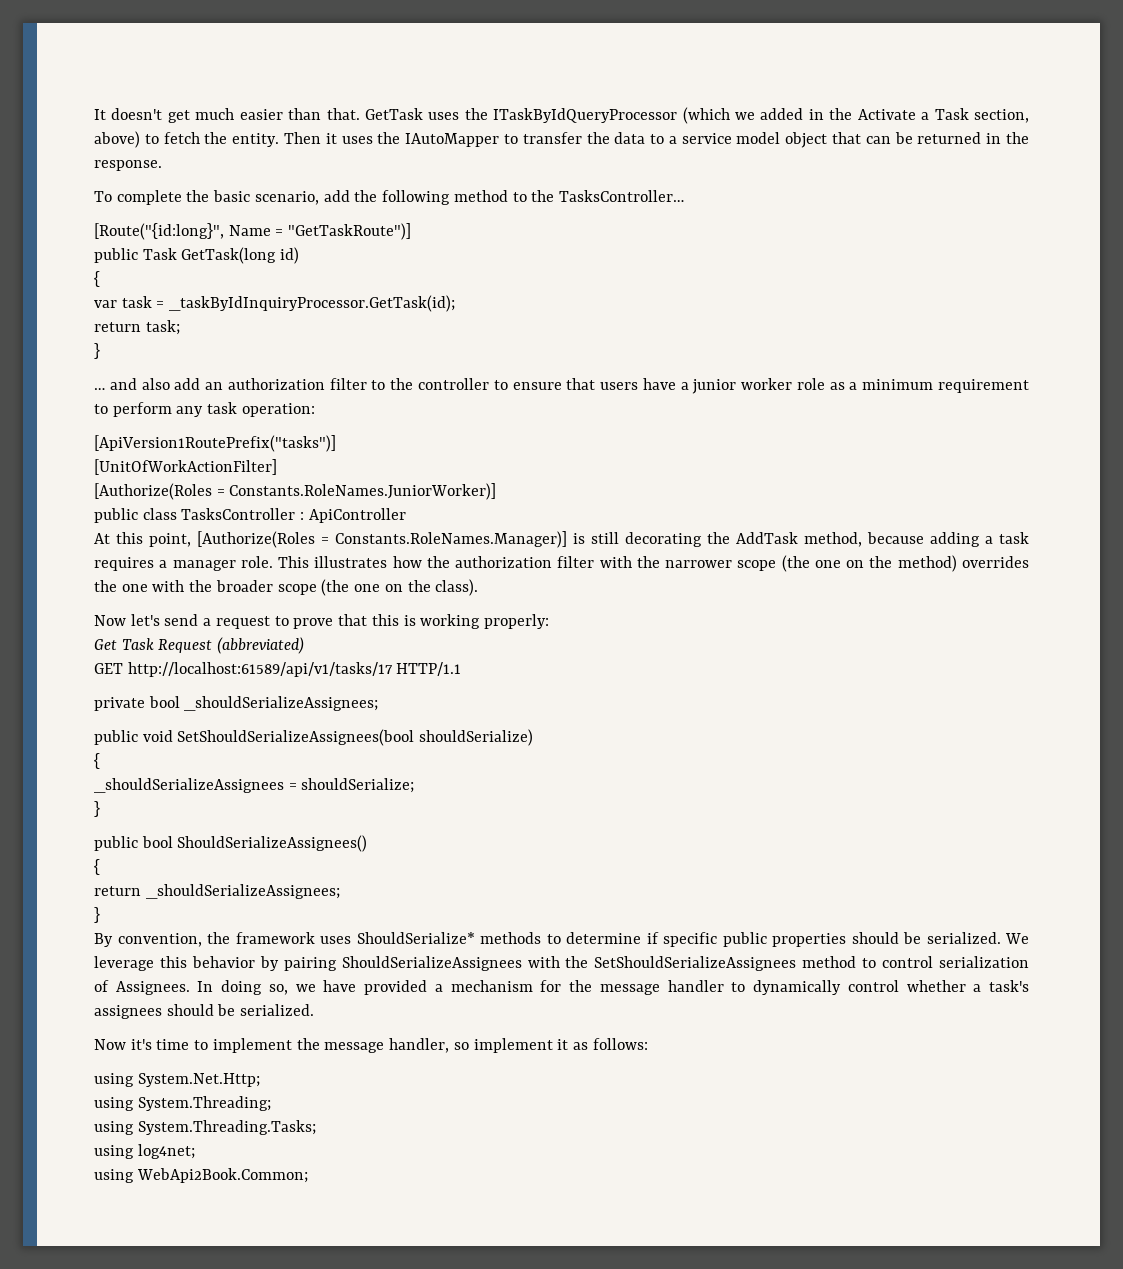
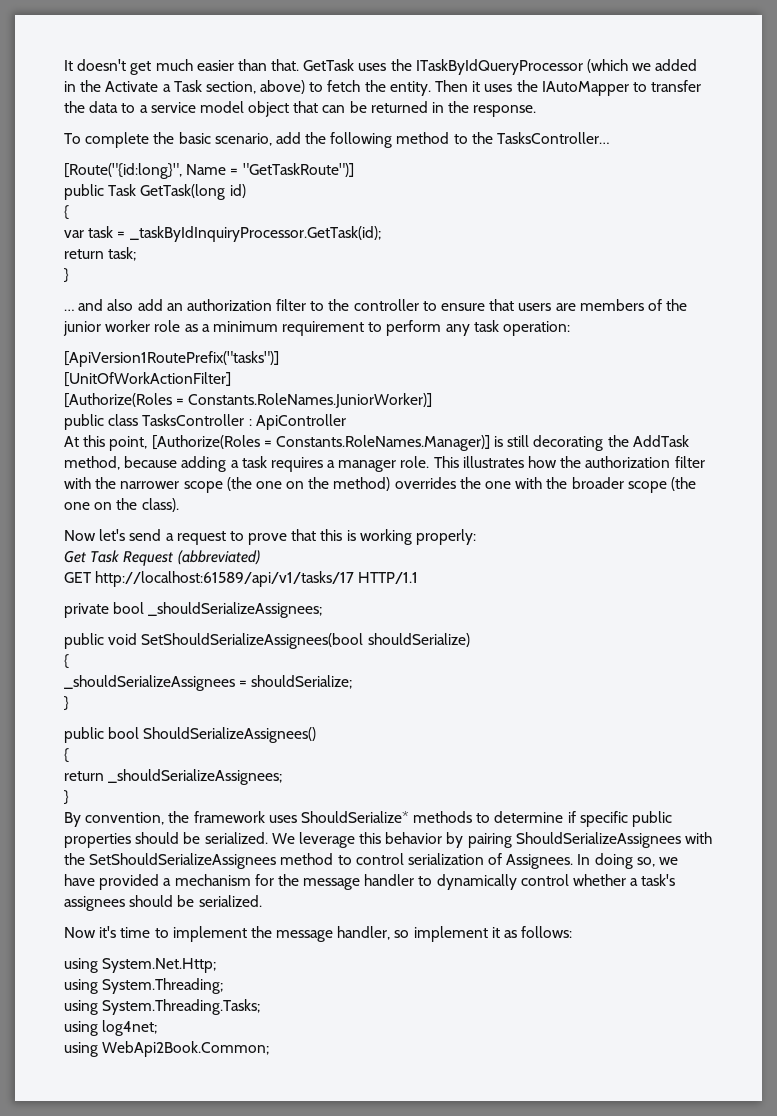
[642,378,689,390] have a -> [555,299,688,311] are members of the

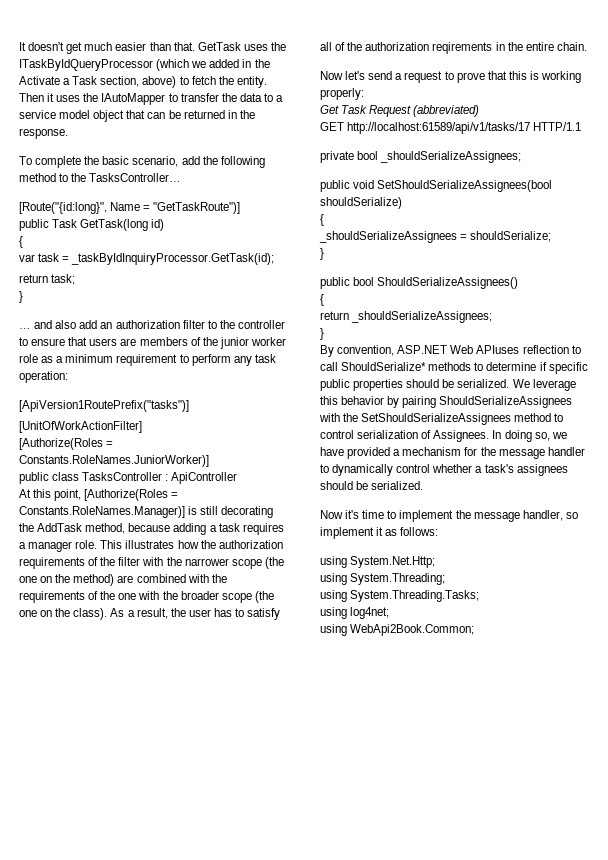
(671, 462) none -> [19,557,116,569] requirements of the
[394,477,456,489] overrides -> [117,574,227,583] [19,591,99,603] are combined with the requirements of
(179, 505) none -> [110,608,281,620] [320,42,587,54] As a result, the user has to satisfy all of the authorization reqirements in the entire chain.
[168,811,297,823] the framework uses -> [397,345,581,354] [320,362,338,371] ASP.NET Web APIuses reflection to call

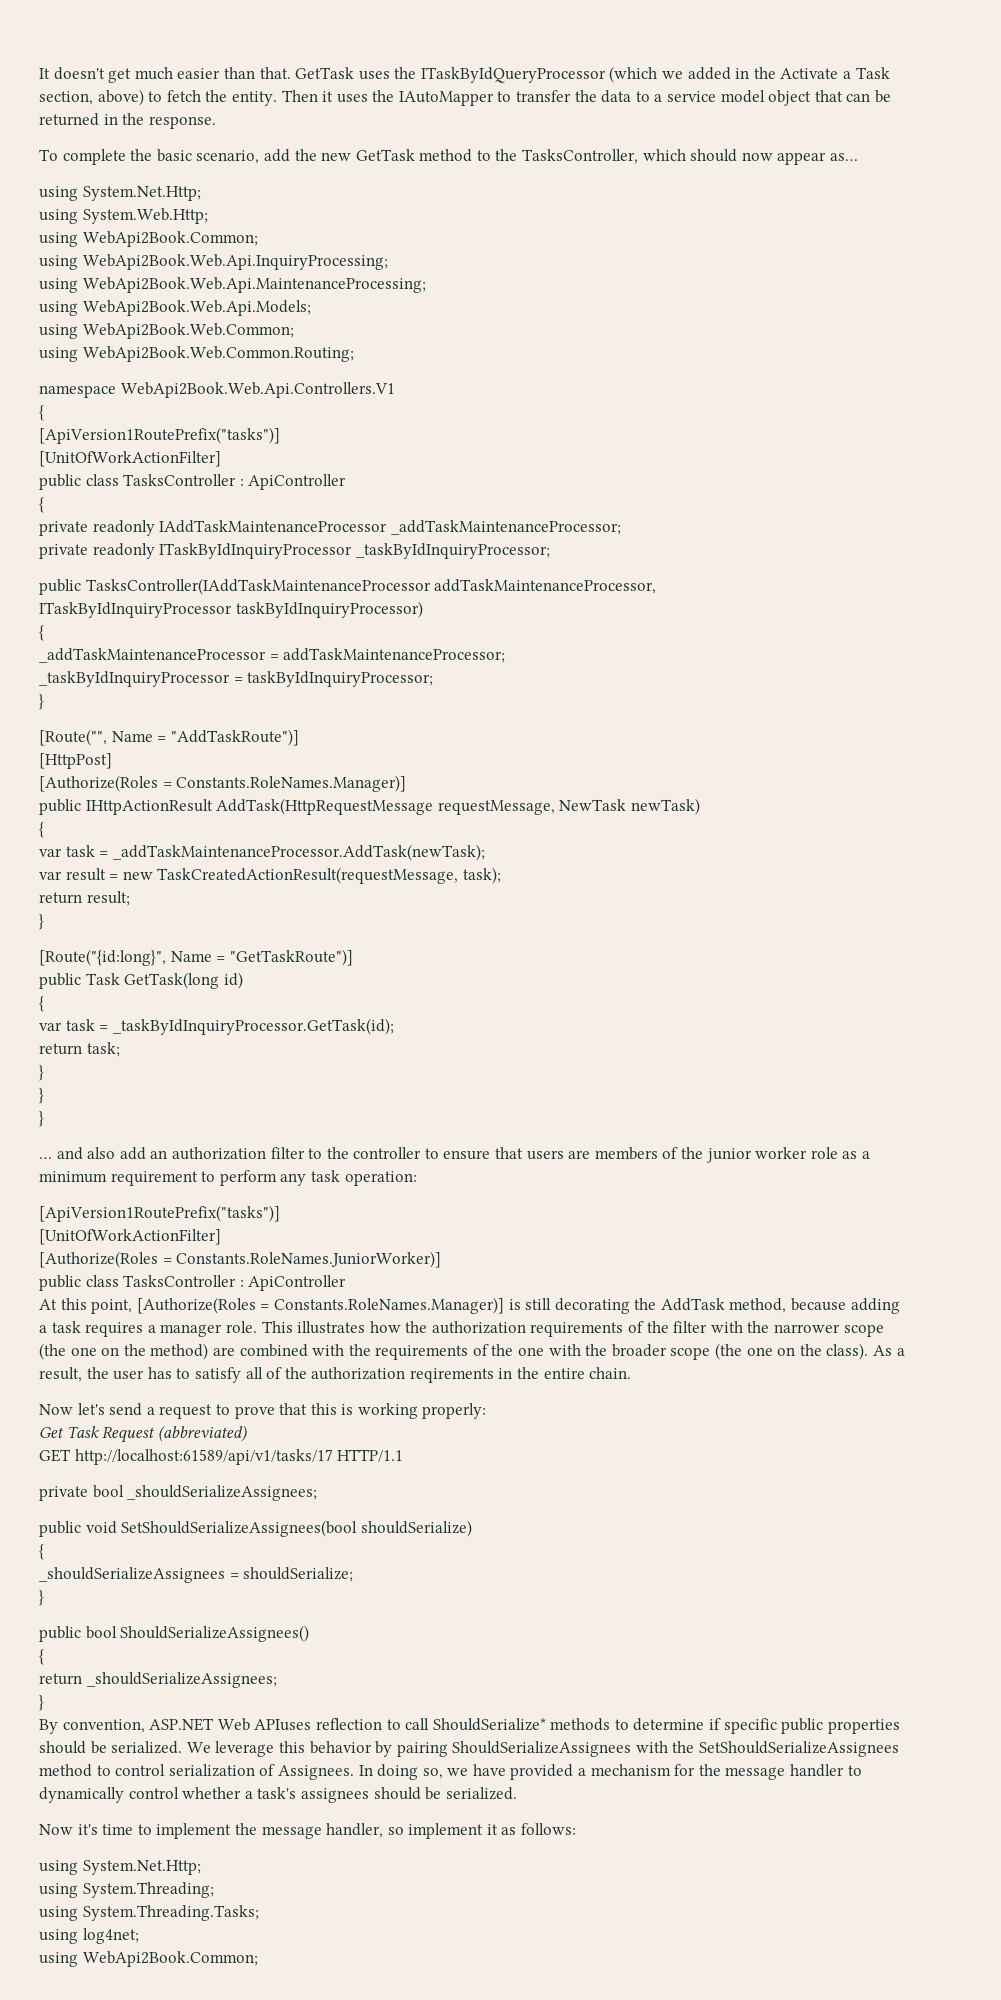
[220,156,265,168] following -> [321,149,415,161] new GetTask
[89,173,182,182] TasksController… -> [522,149,859,165] [39,186,201,201] [39,208,208,224] [39,231,258,247] [39,254,388,270] [39,277,426,293] [39,300,311,316] [39,323,294,339] [39,346,354,362] [39,382,395,398] [39,405,44,421] [39,427,280,444] [39,451,221,467] [39,474,347,490] [39,497,44,513] [39,520,621,536] [39,543,550,559] [39,578,657,595] [39,601,423,618] [39,625,44,641] [39,648,506,663] [39,671,434,687] [39,694,44,710] [39,729,299,746] [39,753,112,769] [39,775,407,792] [39,798,700,815] [39,822,44,838] [39,844,485,861] [39,867,501,884] [39,891,130,906] [39,914,44,930] TasksController, which should now appear as… // using System.Net.Http; // using System.Web.Http; // using WebApi2Book.Common; // using WebApi2Book.Web.Api.InquiryProcessing; // using WebApi2Book.Web.Api.MaintenanceProcessing; // using WebApi2Book.Web.Api.Models; // using WebApi2Book.Web.Common; // using WebApi2Book.Web.Common.Routing; // namespace WebApi2Book.Web.Api.Controllers.V1 // { // [ApiVersion1RoutePrefix("tasks")] // [UnitOfWorkActionFilter] // public class TasksController : ApiController // { // private readonly IAddTaskMaintenanceProcessor _addTaskMaintenanceProcessor; // private readonly ITaskByIdInquiryProcessor _taskByIdInquiryProcessor; // public TasksController(IAddTaskMaintenanceProcessor addTaskMaintenanceProcessor, // ITaskByIdInquiryProcessor taskByIdInquiryProcessor) // { // _addTaskMaintenanceProcessor = addTaskMaintenanceProcessor; // _taskByIdInquiryProcessor = taskByIdInquiryProcessor; // } // [Route("", Name = "AddTaskRoute")] // [HttpPost] // [Authorize(Roles = Constants.RoleNames.Manager)] // public IHttpActionResult AddTask(HttpRequestMessage requestMessage, NewTask newTask) // { // var task = _addTaskMaintenanceProcessor.AddTask(newTask); // var result = new TaskCreatedActionResult(requestMessage, task); // return result; // }
(23, 297) none -> [39,1088,44,1104] [39,1111,44,1127] // } // }

